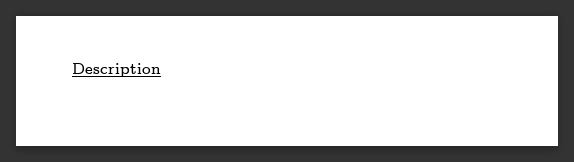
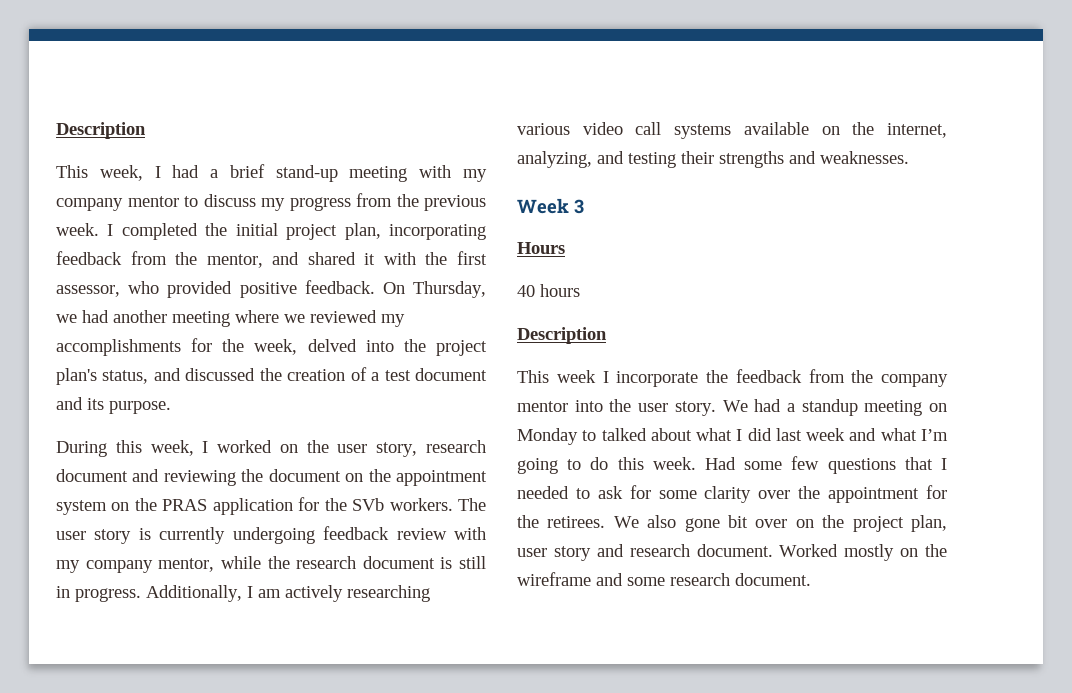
[72,63,161,77] Description -> [56,122,146,139] [56,164,487,182] [56,193,486,211] [56,223,486,240] [56,251,487,268] [56,280,486,298] [56,310,405,327] [56,338,488,356] [56,367,488,385] [56,397,171,414] [56,440,486,457] [56,469,487,486] [56,497,487,515] [56,526,486,544] [56,556,486,573] [56,585,430,602] [517,122,947,139] [517,151,909,168] [517,198,584,214] [517,242,565,254] [517,284,580,297] [517,327,607,344] [517,369,948,387] [517,399,947,416] [517,428,948,445] [517,456,947,474] [517,485,947,503] [517,515,947,532] [517,544,947,561] [517,572,811,586] Description // This week, I had a brief stand-up meeting with my company mentor to discuss my progress from the previous week. I completed the initial project plan, incorporating feedback from the mentor, and shared it with the first assessor, who provided positive feedback. On Thursday, we had another meeting where we reviewed my accomplishments for the week, delved into the project plan's status, and discussed the creation of a test document and its purpose. // During this week, I worked on the user story, research document and reviewing the document on the appointment system on the PRAS application for the SVb workers. The user story is currently undergoing feedback review with my company mentor, while the research document is still in progress. Additionally, I am actively researching various video call systems available on the internet, analyzing, and testing their strengths and weaknesses. // Week 3 // Hours // 40 hours // Description // This week I incorporate the feedback from the company mentor into the user story. We had a standup meeting on Monday to talked about what I did last week and what I’m going to do this week. Had some few questions that I needed to ask for some clarity over the appointment for the retirees. We also gone bit over on the project plan, user story and research document. Worked mostly on the wireframe and some research document.

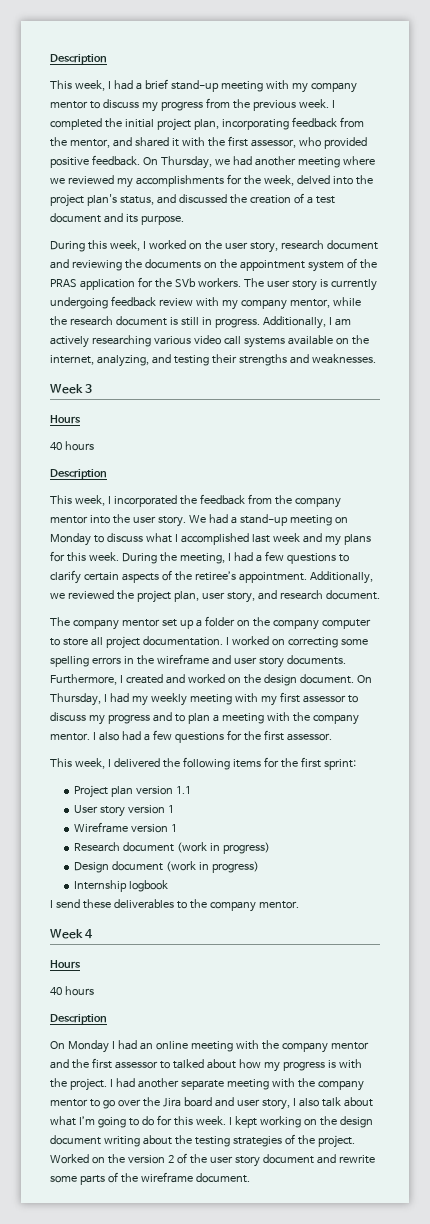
[268,469,341,482] document -> [144,259,201,269] documents
[111,502,130,511] on -> [346,258,357,269] of
[556,370,699,387] week I incorporate -> [74,495,177,507] week, I incorporated
[801,399,858,416] standup -> [239,514,288,526] stand-up
[601,428,692,441] talked about -> [106,533,143,542] discuss
[747,428,772,441] did -> [180,533,249,545] accomplished
(877, 434) none -> [324,534,371,546] [50,551,349,564] [50,570,373,584] [50,590,380,603] [50,616,371,630] [50,636,368,649] [50,654,346,668] [50,674,372,686] [50,692,358,706] [50,712,359,725] [50,730,332,743] [50,757,356,770] [74,785,192,798] [74,805,175,817] [74,822,178,833] [74,842,271,854] [74,861,260,873] [74,880,169,892] [50,899,299,912] [50,929,94,939] [50,960,81,969] [50,986,94,996] [50,1014,107,1025] [50,1040,369,1053] [50,1058,362,1072] [50,1078,364,1091] [50,1097,373,1110] my plans for this week. During the meeting, I had a few questions to clarify certain aspects of the retiree’s appointment. Additionally, we reviewed the project plan, user story, and research document. // The company mentor set up a folder on the company computer to store all project documentation. I worked on correcting some spelling errors in the wireframe and user story documents. Furthermore, I created and worked on the design document. On Thursday, I had my weekly meeting with my first assessor to discuss my progress and to plan a meeting with the company mentor. I also had a few questions for the first assessor. // This week, I delivered the following items for the first sprint: // Project plan version 1.1 // User story version 1 // Wireframe version 1 // Research document (work in progress) // Design document (work in progress) // Internship logbook // I send these deliverables to the company mentor. // Week 4 // Hours // 40 hours // Description // On Monday I had an online meeting with the company mentor and the first assessor to talked about how my progress is with the project. I had another separate meeting with the company mentor to go over the Jira board and user story, I also talk about
[617,456,947,474] [517,485,947,503] [517,515,947,532] [517,544,947,561] [517,572,730,586] this week. Had some few questions that I needed to ask for some clarity over the appointment for the retirees. We also gone bit over on the project plan, user story and research document. Worked mostly on the wireframe and some research -> [156,1115,373,1128] [50,1134,355,1148] [50,1153,375,1167] [50,1172,193,1185] for this week. I kept working on the design document writing about the testing strategies of the project. Worked on the version 2 of the user story document and rewrite some parts of the wireframe

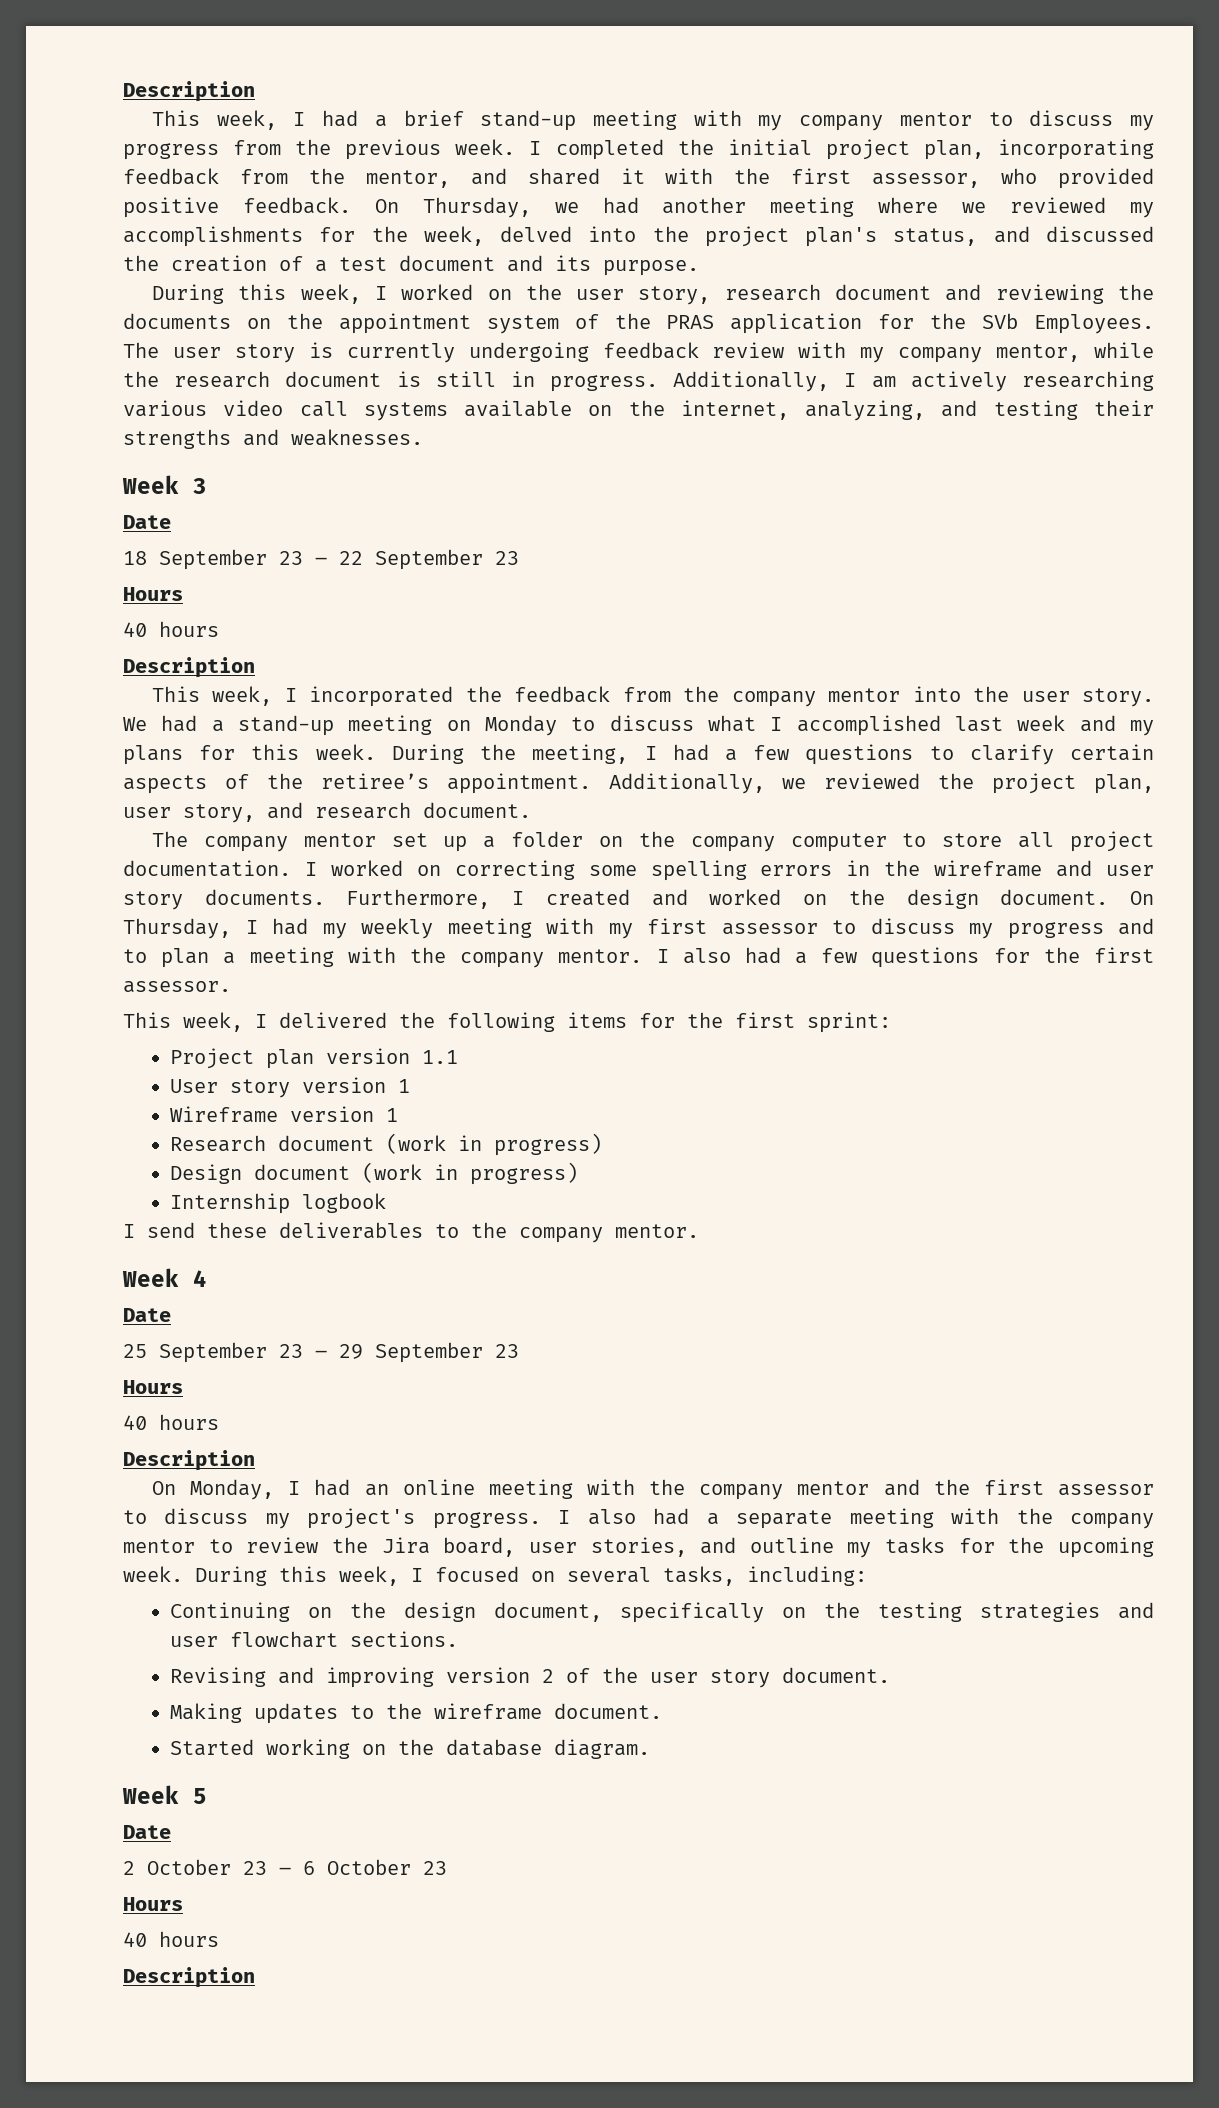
[197,278,241,288] workers. -> [1033,314,1154,334] Employees.
(93, 388) none -> [123,515,171,529] [123,549,519,570] // Date // 18 September 23 – 22 September 23
(94, 934) none -> [123,1308,171,1322] [123,1342,519,1363] // Date // 25 September 23 – 29 September 23
[67,1040,109,1053] Monday -> [190,1479,275,1500] Monday,
[172,1059,362,1072] [50,1078,179,1091] talked about how my progress is with the project. I had another -> [164,1508,719,1529] discuss my project's progress. I also had a
[102,1097,373,1110] [50,1115,373,1128] [50,1134,355,1148] [50,1154,125,1164] go over the Jira board and user story, I also talk about what I’m going to do for this week. I kept working on the design document writing about the testing strategies of the project. Worked on the -> [246,1537,1154,1558] [123,1566,867,1586] [170,1602,1154,1623] [170,1631,459,1648] [170,1667,435,1688] review the Jira board, user stories, and outline my tasks for the upcoming week. During this week, I focused on several tasks, including: // Continuing on the design document, specifically on the testing strategies and user flowchart sections. // Revising and improving
[262,1154,375,1164] [50,1172,250,1185] document and rewrite some parts of the wireframe document. -> [782,1667,891,1683] [170,1703,663,1724] [170,1739,651,1759] [122,1785,207,1804] [123,1825,171,1839] [123,1859,447,1875] [123,1897,183,1911] [123,1931,219,1947] [123,1967,255,1988] document. // Making updates to the wireframe document. // Started working on the database diagram. // Week 5 // Date // 2 October 23 – 6 October 23 // Hours // 40 hours // Description

